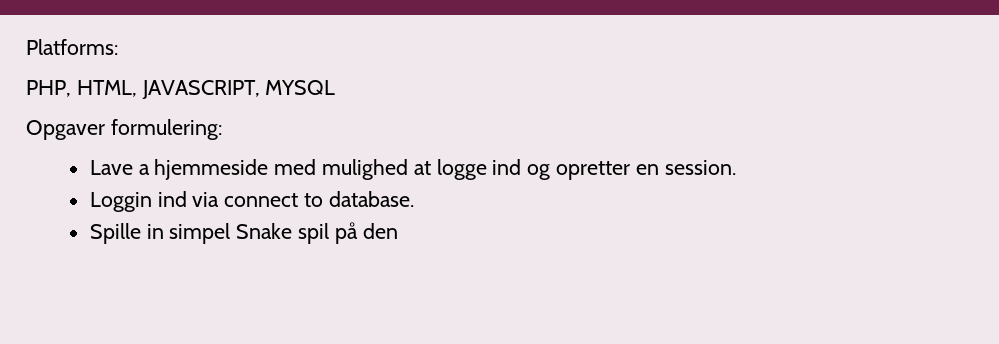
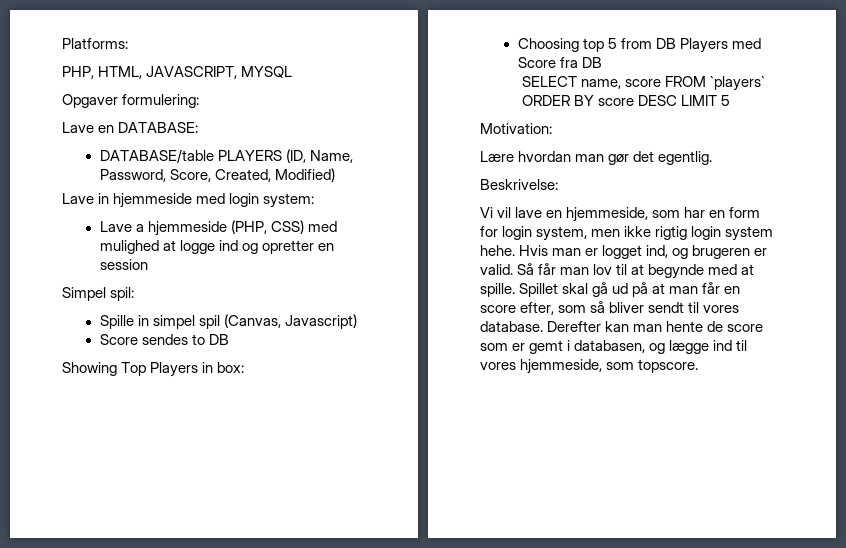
(222, 129) none -> [62,122,199,133] [99,149,353,163] [99,168,335,182] [62,193,315,208] // Lave en DATABASE: // DATABASE/table PLAYERS (ID, Name, Password, Score, Created, Modified) // Lave in hjemmeside med login system:
(269, 169) none -> [230,220,304,234] (PHP, CSS)
[664,160,736,175] [89,191,414,212] [89,222,398,244] session. // Loggin ind via connect to database. // Spille in simpel Snake spil på den -> [99,259,148,270] [62,287,135,301] [99,314,357,329] [99,334,229,345] [62,362,245,377] [517,38,761,53] [517,57,602,68] [522,76,766,91] [522,95,731,106] [480,123,552,134] [480,151,713,165] [480,179,558,190] [480,207,761,222] [480,226,774,241] [480,245,768,259] [480,263,755,279] [480,282,741,297] [480,301,740,315] [480,321,764,332] [480,340,748,354] [480,359,699,374] session // Simpel spil: // Spille in simpel spil (Canvas, Javascript) // Score sendes to DB // Showing Top Players in box: // Choosing top 5 from DB Players med Score fra DB // SELECT name, score FROM `players` ORDER BY score DESC LIMIT 5 // Motivation: // Lære hvordan man gør det egentlig. // Beskrivelse: // Vi vil lave en hjemmeside, som har en form for login system, men ikke rigtig login system hehe. Hvis man er logget ind, og brugeren er valid. Så får man lov til at begynde med at spille. Spillet skal gå ud på at man får en score efter, som så bliver sendt til vores database. Derefter kan man hente de score som er gemt i databasen, og lægge ind til vores hjemmeside, som topscore.

